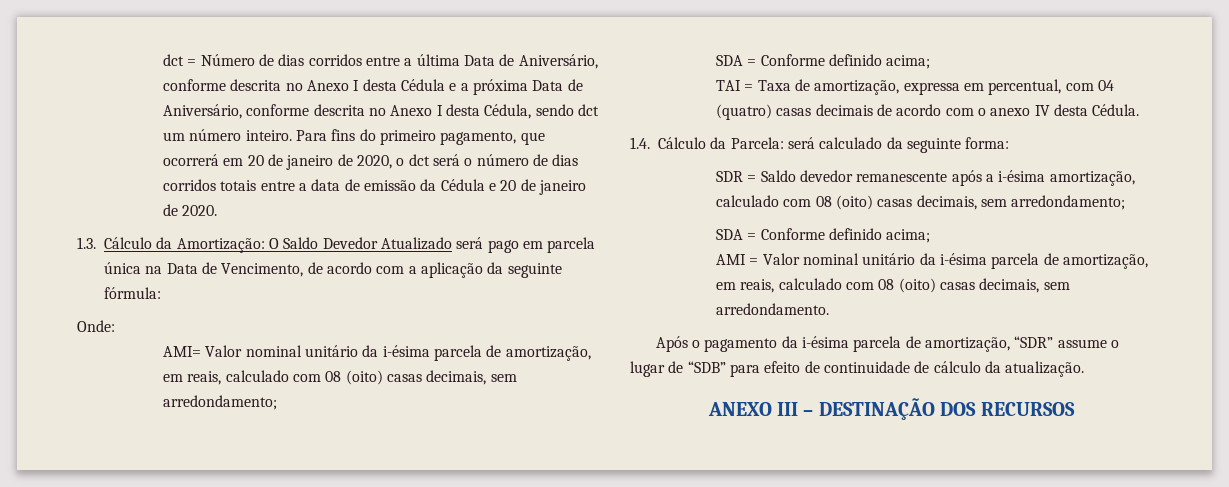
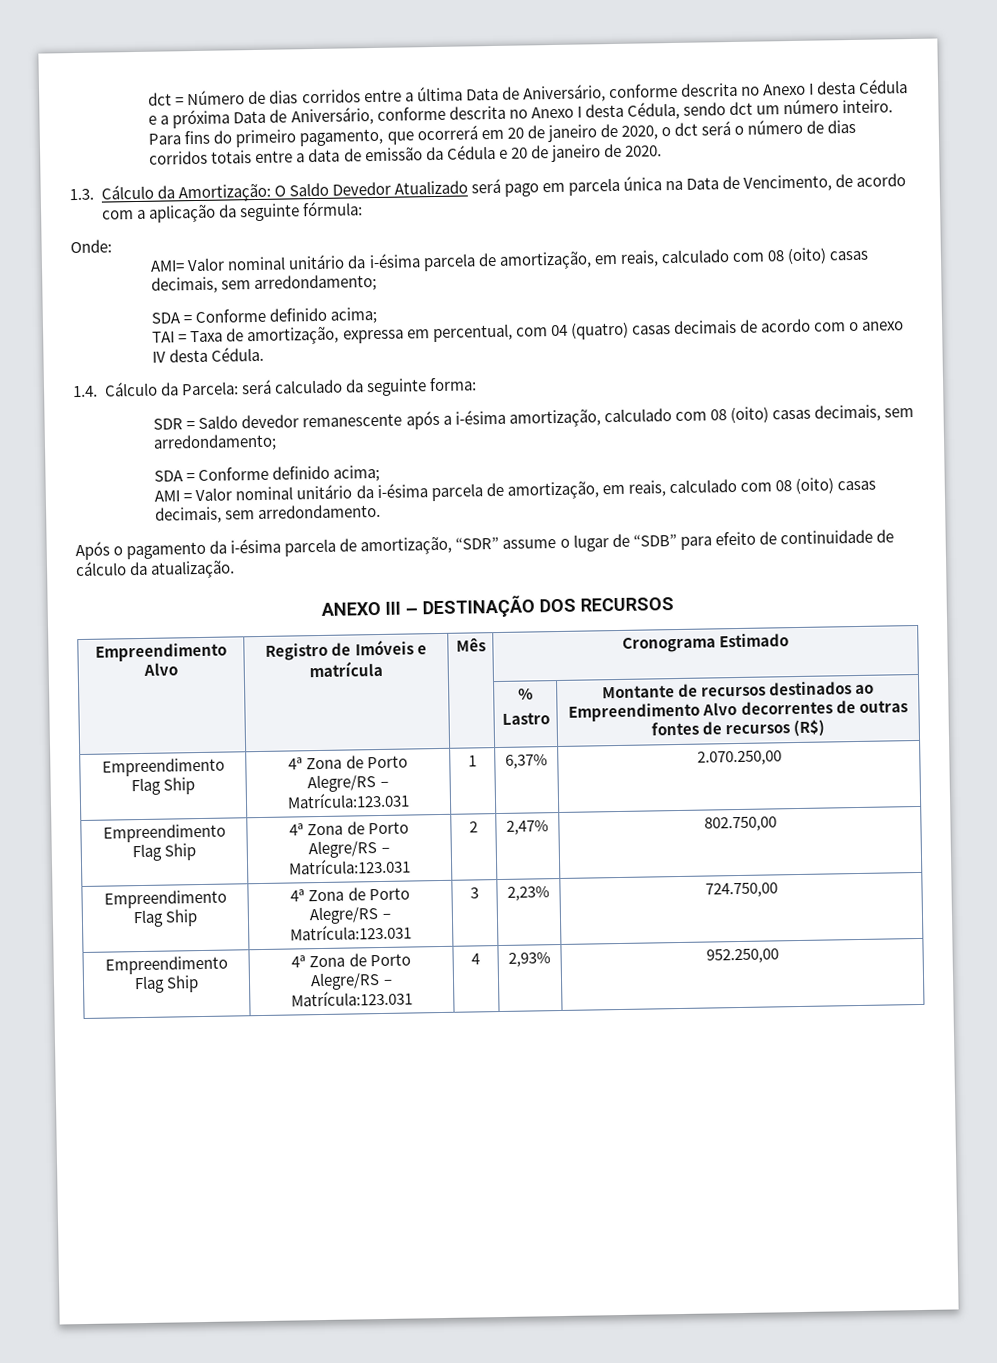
(1075, 409) none -> [95,642,227,662] [143,662,178,676] [265,639,427,661] [309,660,383,678] [455,638,486,652] [621,633,790,653] [518,688,533,700] [501,712,550,725] [601,681,875,699] [568,700,908,722] [650,719,826,737] [101,757,225,777] [130,777,196,796] [288,755,408,770] [307,774,389,793] [287,792,410,809] [468,755,477,767] [505,754,548,769] [696,750,782,766] [102,823,226,843] [131,843,197,862] [289,821,409,836] [308,840,390,859] [288,858,411,875] [469,821,478,833] [506,820,549,835] [703,816,777,832] [103,889,227,909] [132,909,199,928] [290,887,410,902] [309,906,391,925] [290,924,412,941] [470,887,479,899] [507,886,550,901] [704,882,778,898] [104,955,228,975] [133,975,200,994] [291,953,411,968] [310,972,393,991] [291,990,413,1007] [471,953,480,965] [508,952,551,967] [705,948,779,964] // Empreendimento Alvo | Registro de Imóveis e matrícula | Mês | Cronograma Estimado // | | | % // Lastro | Montante de recursos destinados ao Empreendimento Alvo decorrentes de outras fontes de recursos (R$) // Empreendimento Flag Ship | 4ª Zona de Porto Alegre/RS – Matrícula:123.031 | 1 | 6,37% | 2.070.250,00 // Empreendimento Flag Ship | 4ª Zona de Porto Alegre/RS – Matrícula:123.031 | 2 | 2,47% | 802.750,00 // Empreendimento Flag Ship | 4ª Zona de Porto Alegre/RS – Matrícula:123.031 | 3 | 2,23% | 724.750,00 // Empreendimento Flag Ship | 4ª Zona de Porto Alegre/RS – Matrícula:123.031 | 4 | 2,93% | 952.250,00

